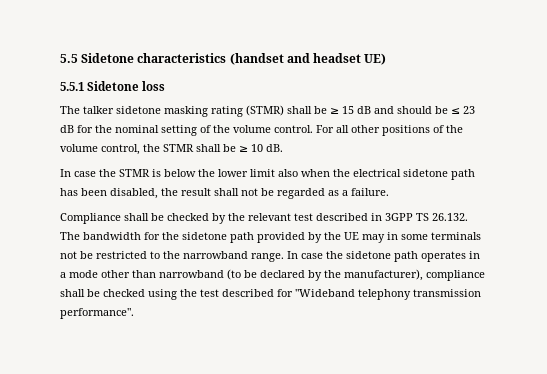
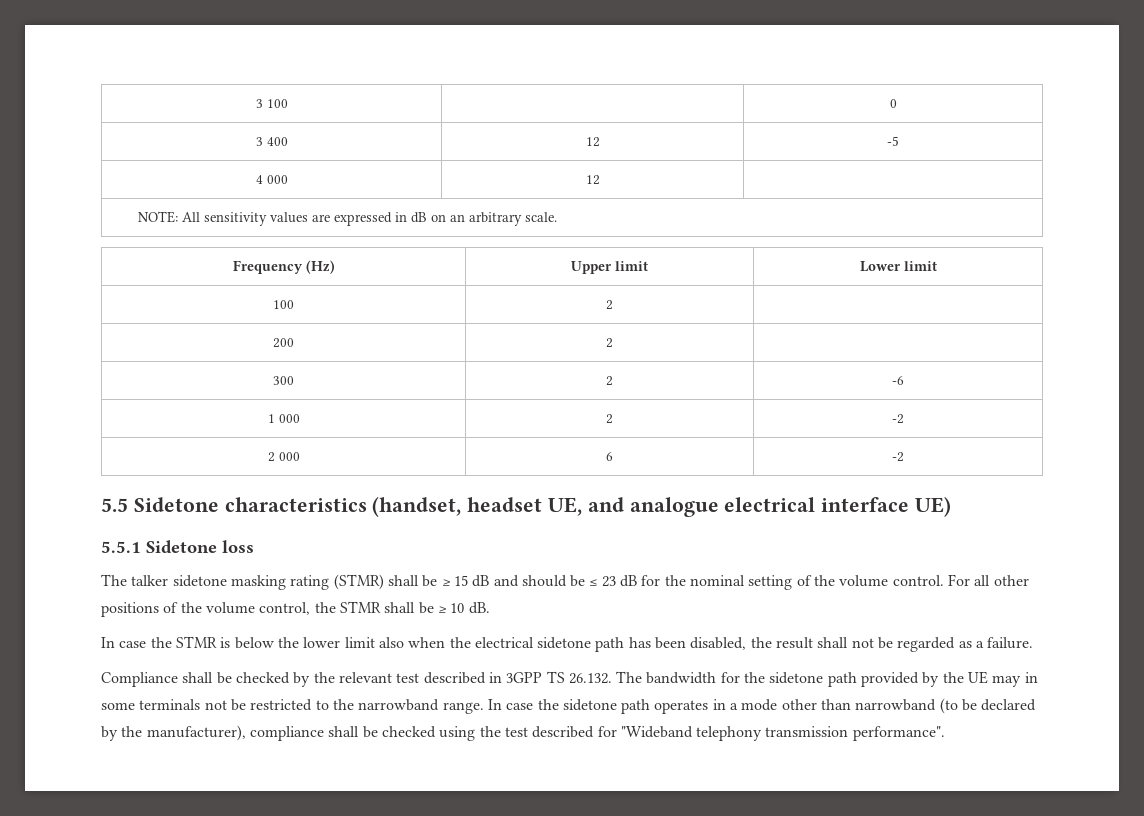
[60,53,362,65] 5.5 Sidetone characteristics (handset and headset -> [255,99,288,108] [889,99,897,108] [255,137,288,146] [585,137,600,147] [887,136,899,146] [255,175,288,184] [585,175,600,185] [137,211,557,226] [232,260,335,274] [571,261,648,274] [859,261,937,272] [273,300,294,309] [606,300,613,310] [273,338,294,348] [606,338,613,348] [273,376,294,385] [606,376,613,386] [892,376,904,385] [267,414,300,423] [606,414,613,424] [892,414,904,424] [267,452,300,462] [606,452,613,461] [892,452,904,462] [101,496,910,517] 3 100 | | 0 // 3 400 | 12 | -5 // 4 000 | 12 | // NOTE: All sensitivity values are expressed in dB on an arbitrary scale. // Frequency (Hz) | Upper limit | Lower limit // 100 | 2 | // 200 | 2 | // 300 | 2 | -6 // 1 000 | 2 | -2 // 2 000 | 6 | -2 // 5.5 Sidetone characteristics (handset, headset UE, and analogue electrical interface

